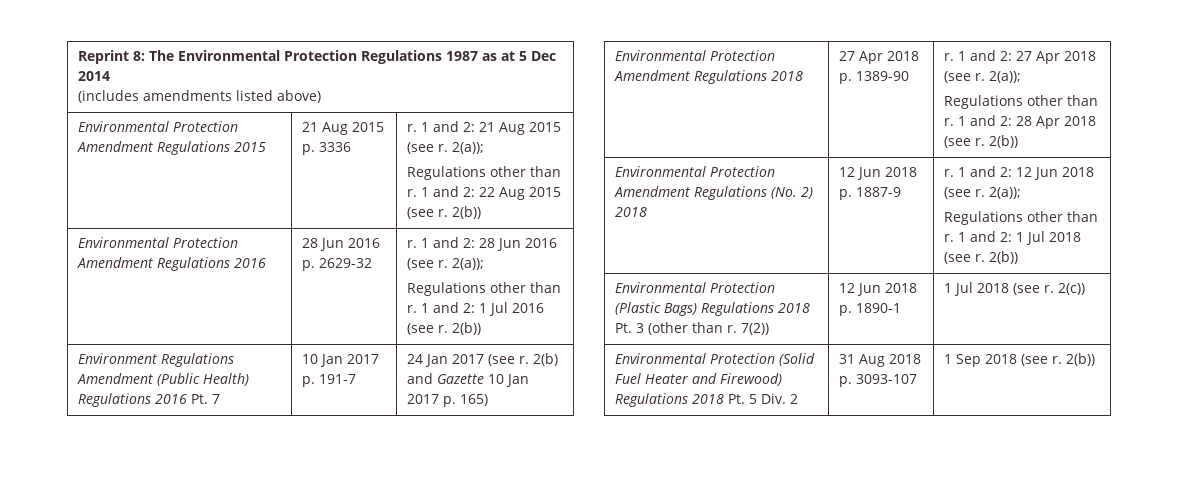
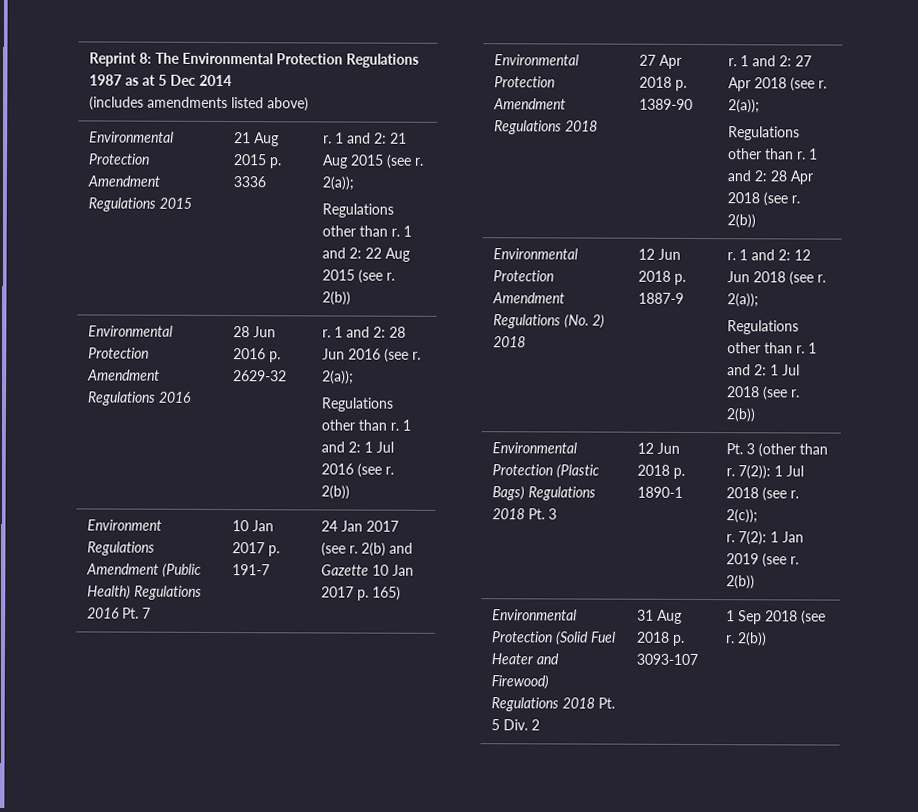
[648,322,770,335] (other than r. 7(2)) -> (558, 514) none
[944,282,1086,296] 1 Jul 2018 (see r. 2(c)) -> [726,443,829,458] [726,465,805,480] [726,487,800,502] [726,509,759,524] [726,531,805,546] [726,553,800,568] [726,575,756,590] Pt. 3 (other than r. 7(2)): 1 Jul 2018 (see r. 2(c)); // r. 7(2): 1 Jan 2019 (see r. 2(b))

